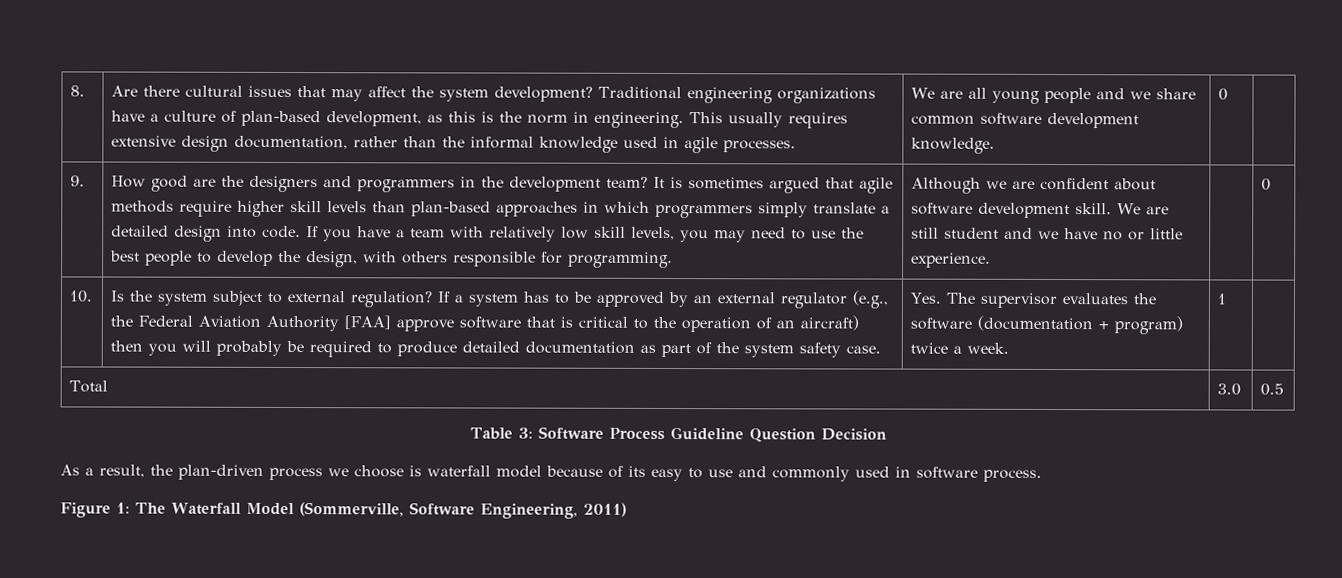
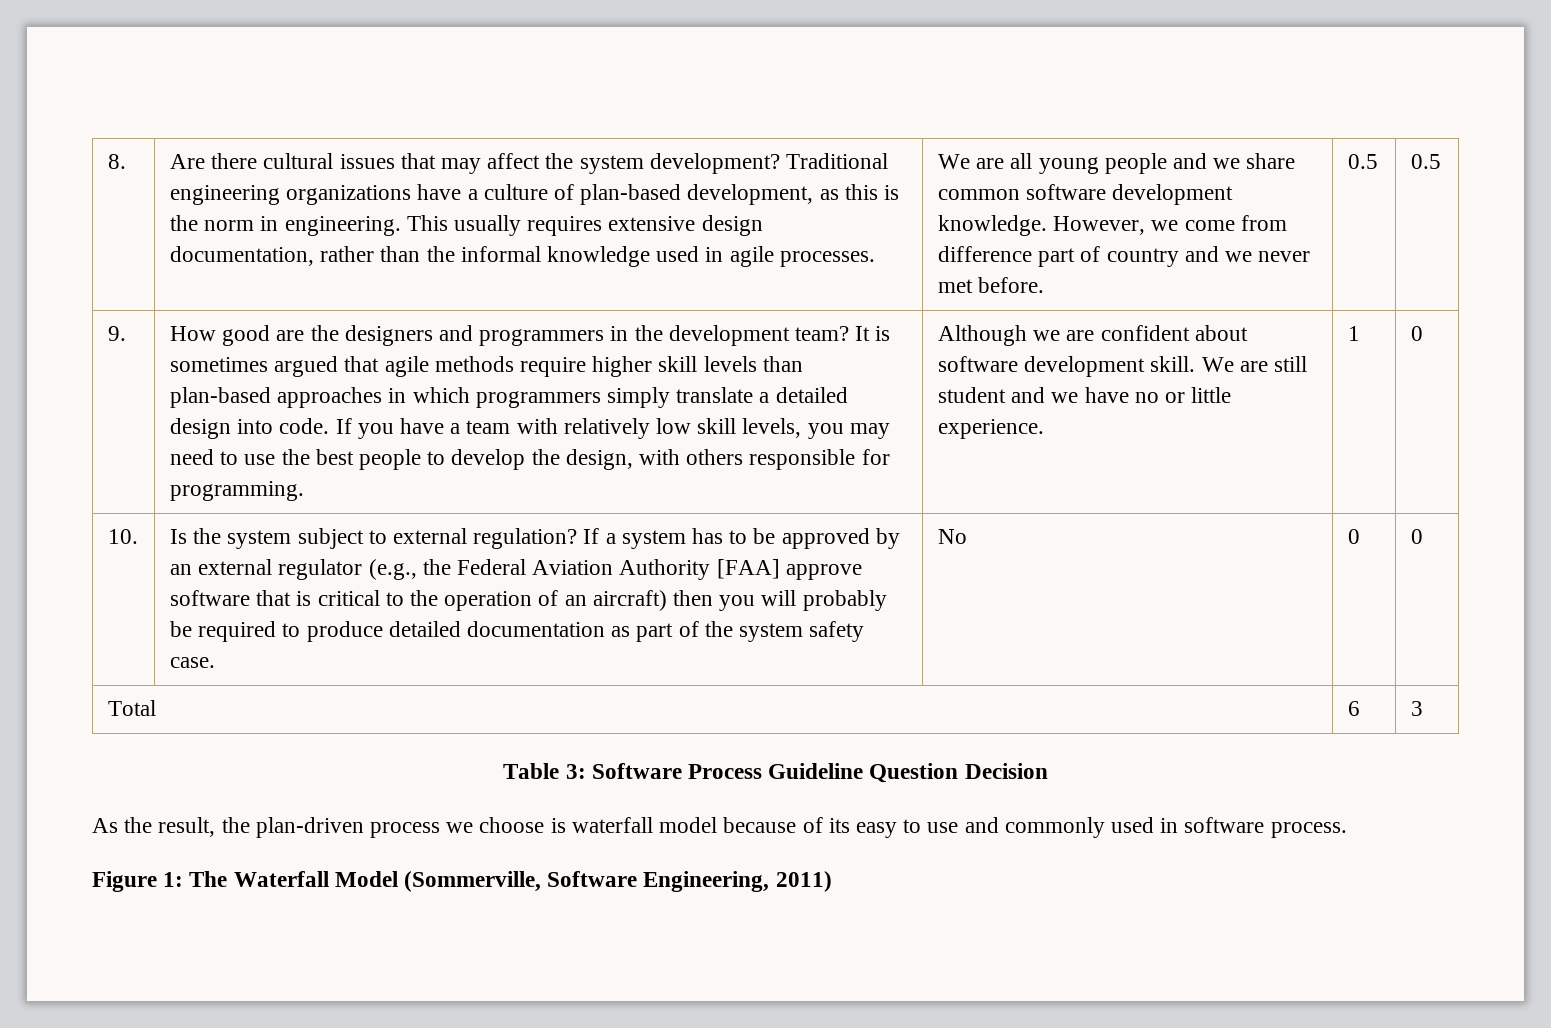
[1218,88,1229,101] | 0 | -> [1053,215,1287,235] [937,246,1311,267] [937,277,1045,293] [1347,154,1378,169] [1410,154,1441,169] However, we come from difference part of country and we never met before. | 0.5 | 0.5
(992, 260) none -> [1347,326,1360,341] 1
[910,292,1157,309] [910,315,1184,335] [910,342,1010,354] [1217,293,1227,305] Yes. The supervisor evaluates the software (documentation + program) twice a week. | 1 | -> [937,529,967,544] [1347,529,1360,544] [1410,529,1423,544] No | 0 | 0
[1217,383,1242,396] [1260,383,1285,396] 3.0 | 0.5 -> [1347,701,1360,716] [1410,701,1423,716] 6 | 3
[85,467,94,476] a -> [124,817,153,833] the

